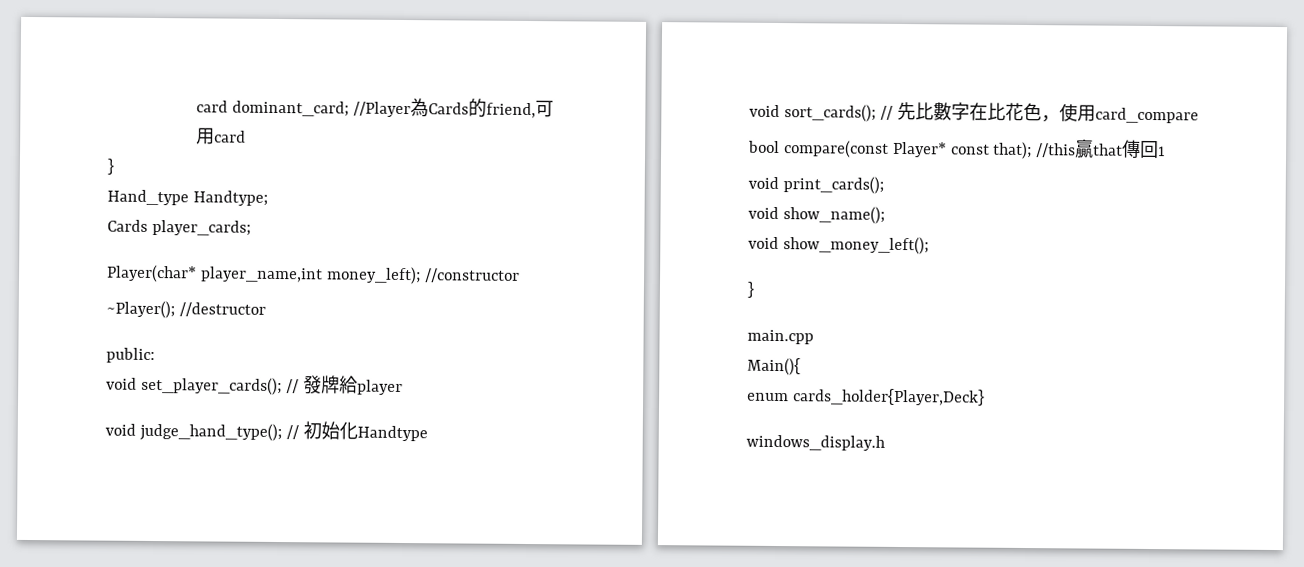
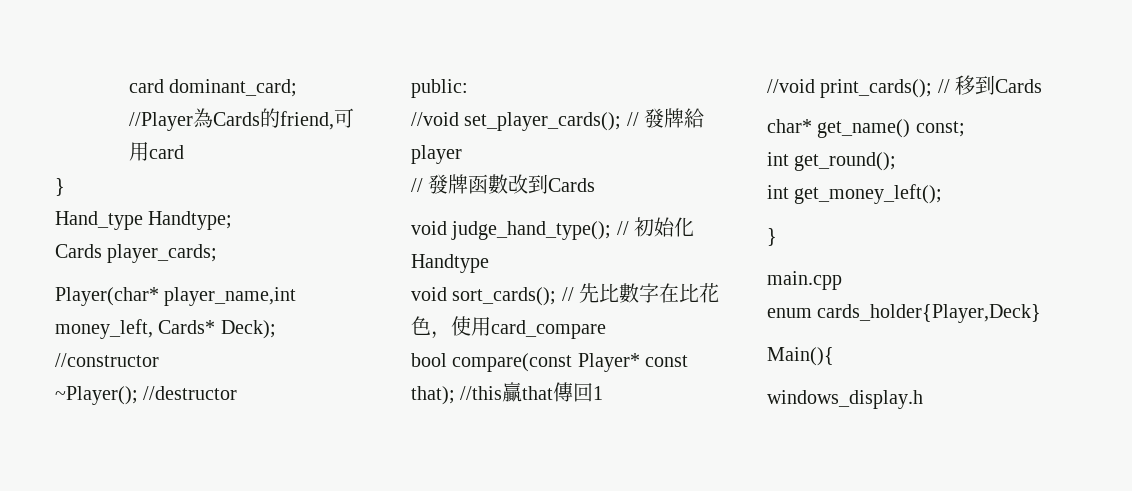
[325,266,421,285] money_left); -> [55,319,276,339] money_left, Cards* Deck);
[106,377,137,390] void -> [411,112,459,126] //void
(403, 387) none -> [411,174,596,194] // // 發牌函數改到Cards
[748,176,779,190] void -> [767,79,815,93] //void
[748,206,885,224] [748,236,929,255] // void show_name(); // void show_money_left(); -> [937,75,1043,95] [767,119,965,138] [767,152,897,171] [767,184,943,204] // 移到Cards // char* get_name() const; // int get_round(); // int get_money_left();
[747,357,801,376] // Main(){ -> (842, 280) none
(985, 397) none -> [767,347,834,366] // Main(){

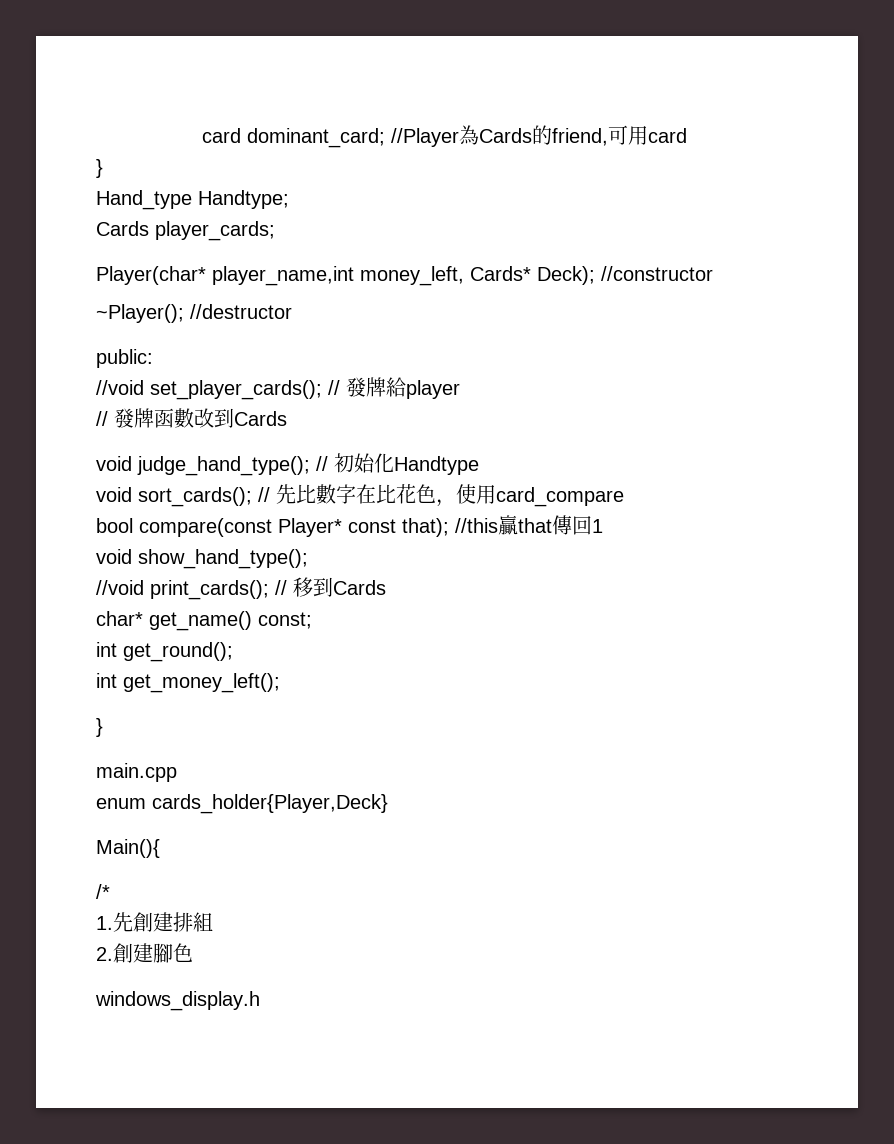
(604, 393) none -> [96,549,308,569] // void show_hand_type();
(834, 356) none -> [96,884,110,899] [96,912,213,932] [96,943,193,963] // /* // 1.先創建排組 // 2.創建腳色

